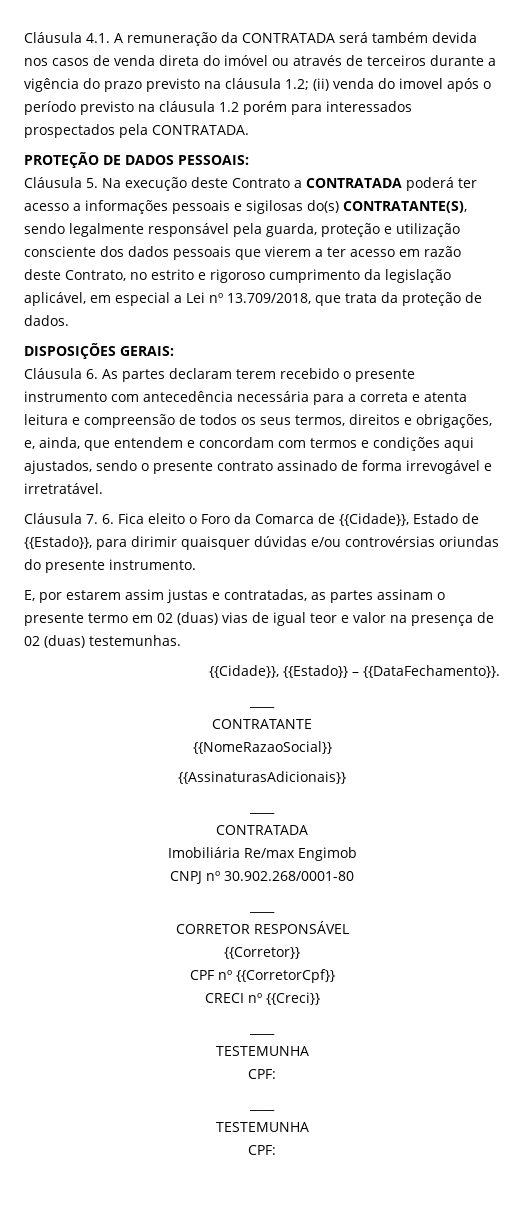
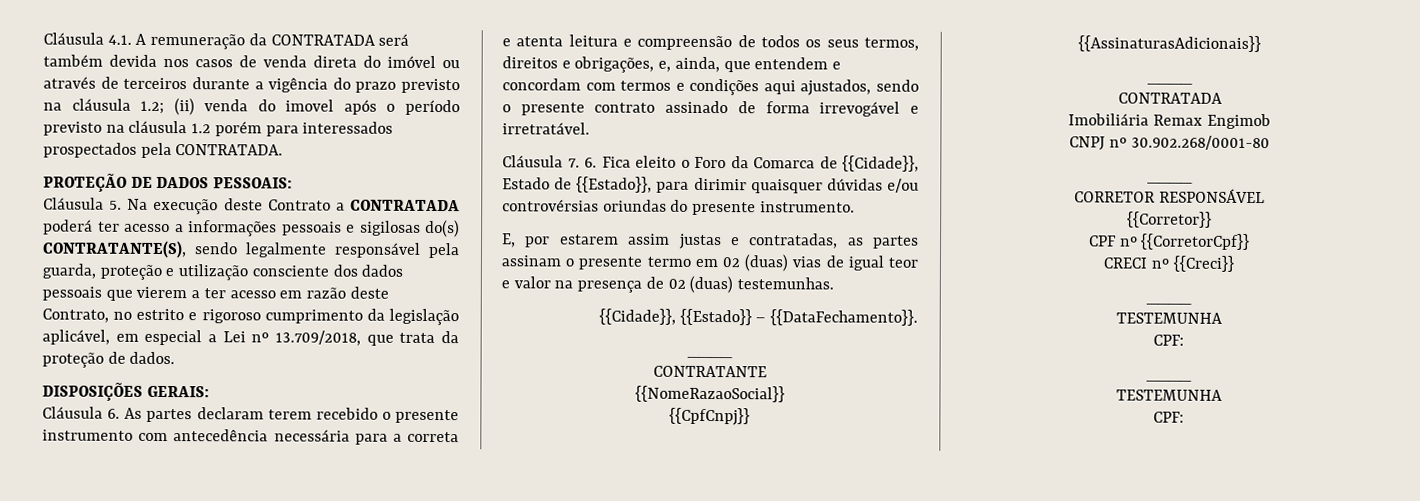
(332, 747) none -> [669,407,750,426] // {{CpfCnpj}}
[243,848,295,858] Re/max -> [1153,114,1203,126] Remax

